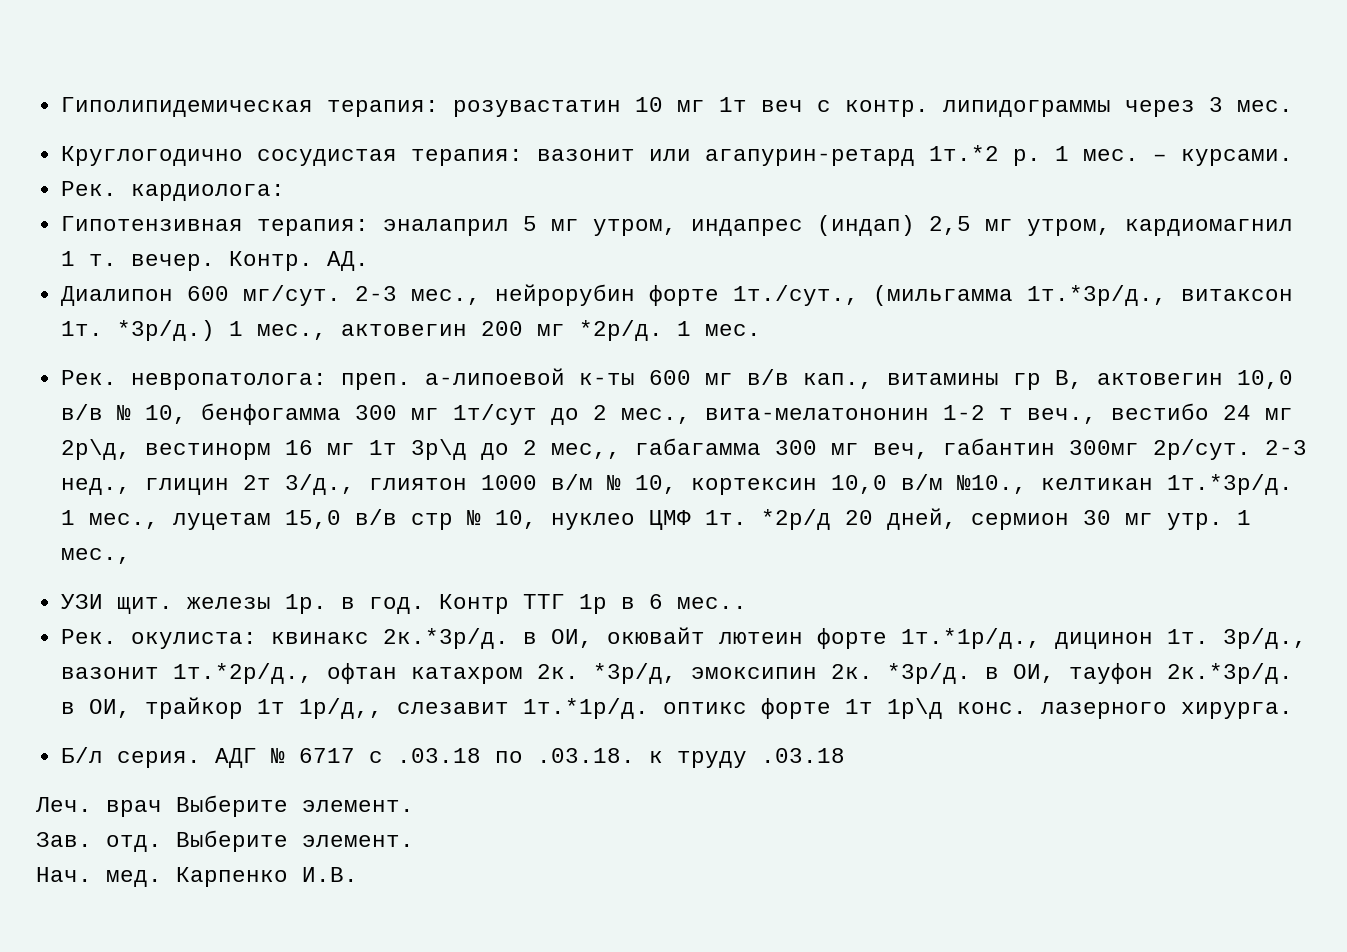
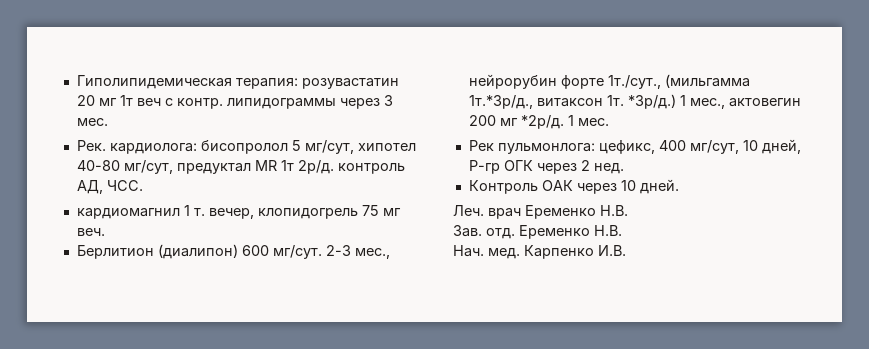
[634,97,663,112] 10 -> [76,95,95,106] 20
[60,145,1293,166] [60,181,285,201] [60,215,1293,236] [60,251,369,271] [60,286,173,306] Круглогодично сосудистая терапия: вазонит или агапурин-ретард 1т.*2 р. 1 мес. – курсами. // Рек. кардиолога: // Гипотензивная терапия: эналаприл 5 мг утром, индапрес (индап) 2,5 мг утром, кардиомагнил 1 т. вечер. Контр. АД. // Диалипон -> [76,140,416,154] [76,160,405,174] [76,180,143,194] [76,205,401,219] [76,228,105,236] [76,244,238,259] Рек. кардиолога: бисопролол 5 мг/сут, хипотел 40-80 мг/сут, предуктал MR 1т 2р/д. контроль АД, ЧСС. // кардиомагнил 1 т. вечер, клопидогрель 75 мг веч. // Берлитион (диалипон)
[60,368,1293,390] [60,403,1293,425] [60,438,1307,460] [60,474,1293,495] [60,508,1251,530] [60,548,131,564] [60,594,747,614] [60,627,1307,649] [60,663,1293,684] [60,697,1293,719] [60,747,845,768] Рек. невропатолога: преп. а-липоевой к-ты 600 мг в/в кап., витамины гр В, актовегин 10,0 в/в № 10, бенфогамма 300 мг 1т/сут до 2 мес., вита-мелатононин 1-2 т веч., вестибо 24 мг 2р\д, вестинорм 16 мг 1т 3р\д до 2 мес,, габагамма 300 мг веч, габантин 300мг 2р/сут. 2-3 нед., глицин 2т 3/д., глиятон 1000 в/м № 10, кортексин 10,0 в/м №10., келтикан 1т.*3р/д. 1 мес., луцетам 15,0 в/в стр № 10, нуклео ЦМФ 1т. *2р/д 20 дней, сермион 30 мг утр. 1 мес., // УЗИ щит. железы 1р. в год. Контр ТТГ 1р в 6 мес.. // Рек. окулиста: квинакс 2к.*3р/д. в ОИ, окювайт лютеин форте 1т.*1р/д., дицинон 1т. 3р/д., вазонит 1т.*2р/д., офтан катахром 2к. *3р/д, эмоксипин 2к. *3р/д. в ОИ, тауфон 2к.*3р/д. в ОИ, трайкор 1т 1р/д,, слезавит 1т.*1р/д. оптикс форте 1т 1р\д конс. лазерного хирурга. // Б/л серия. АДГ № 6717 с .03.18 по .03.18. к труду .03.18 -> [468,139,801,154] [468,160,624,174] [468,179,679,194] Рек пульмонлога: цефикс, 400 мг/сут, 10 дней, Р-гр ОГК через 2 нед. // Контроль ОАК через 10 дней.
[176,795,414,817] Выберите элемент. -> [525,205,628,219] Еременко Н.В.
[176,830,414,852] Выберите элемент. -> [519,225,622,239] Еременко Н.В.

